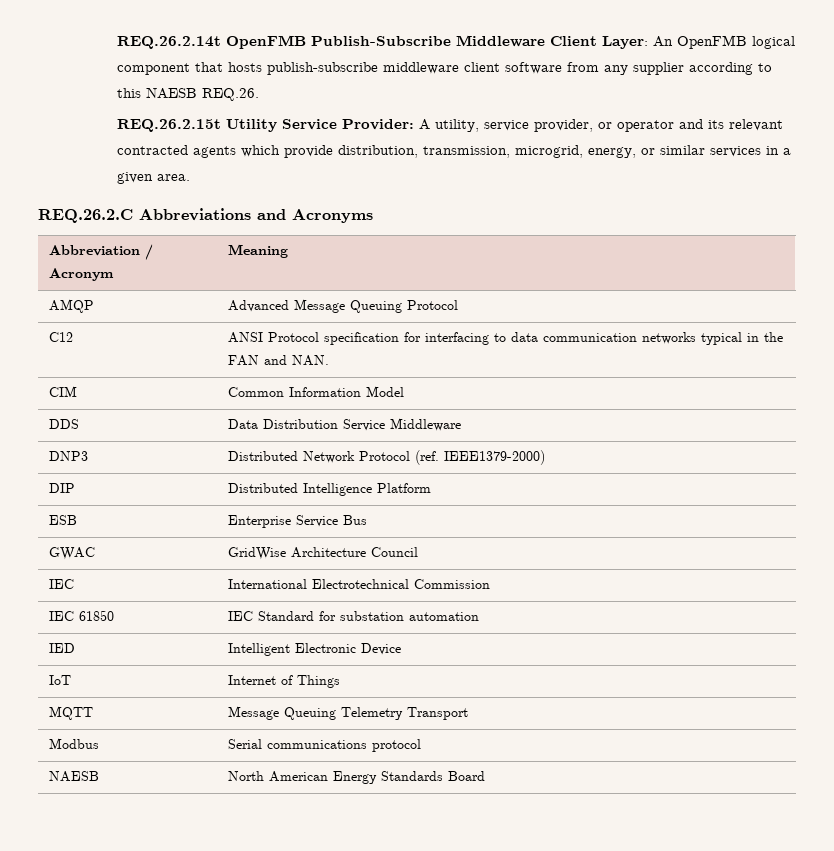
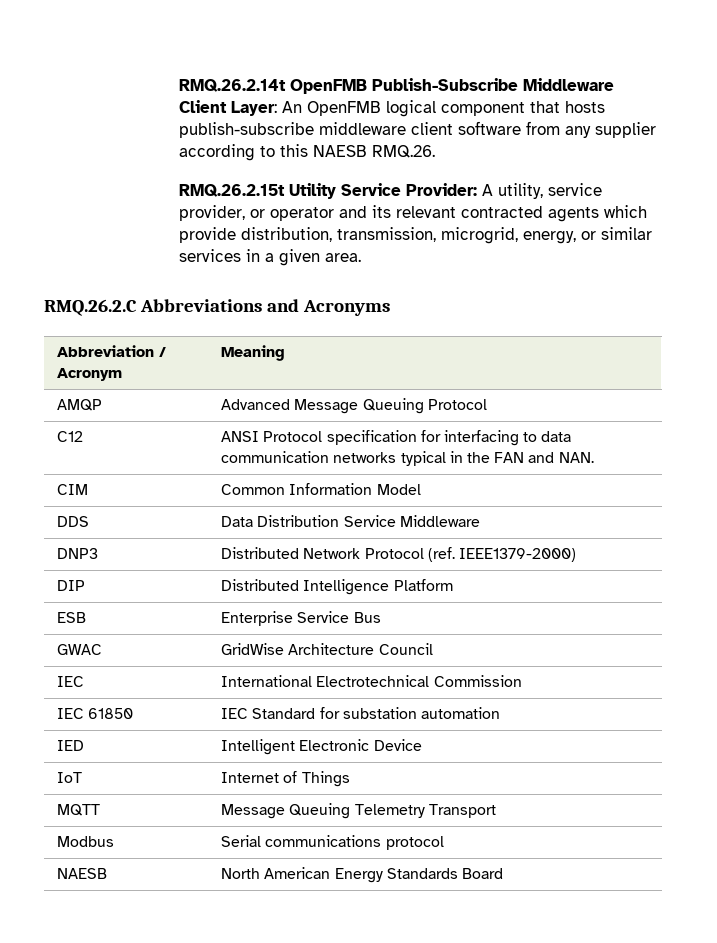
[117,36,222,49] REQ.26.2.14t -> [178,79,286,92] RMQ.26.2.14t
[202,88,260,101] [117,119,222,132] REQ.26. // REQ.26.2.15t -> [371,145,435,158] [178,184,285,197] RMQ.26. // RMQ.26.2.15t
[38,209,133,223] REQ.26.2.C -> [44,299,137,316] RMQ.26.2.C

